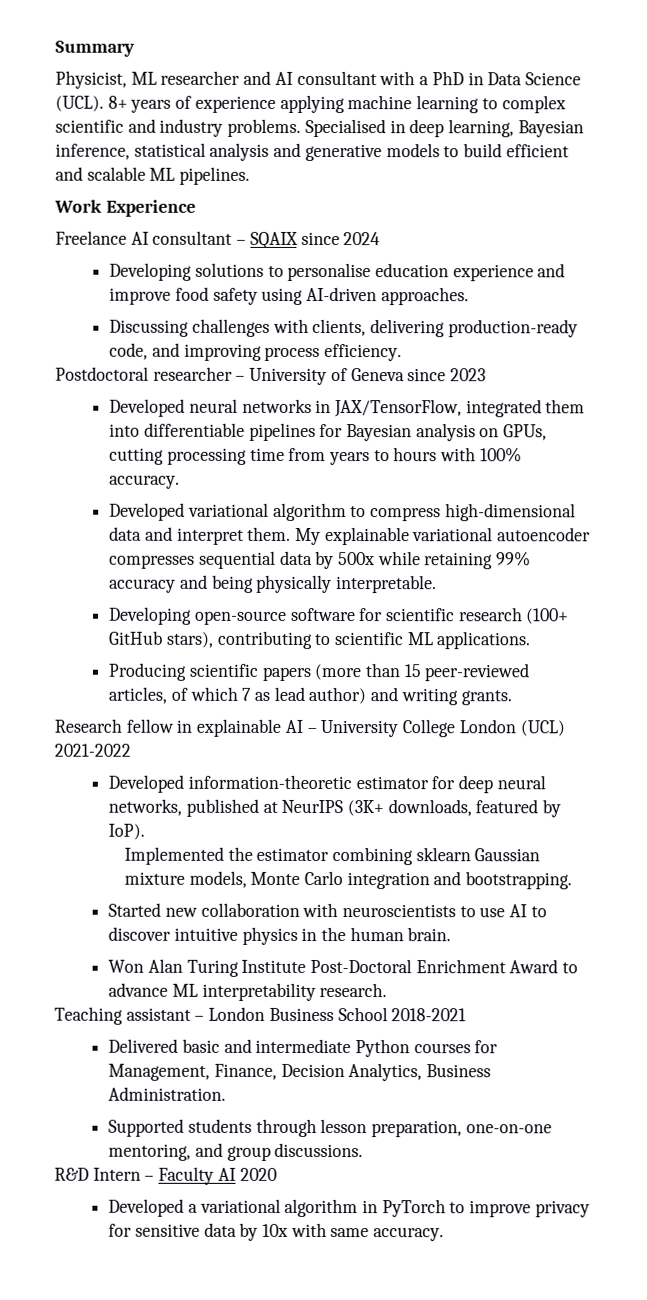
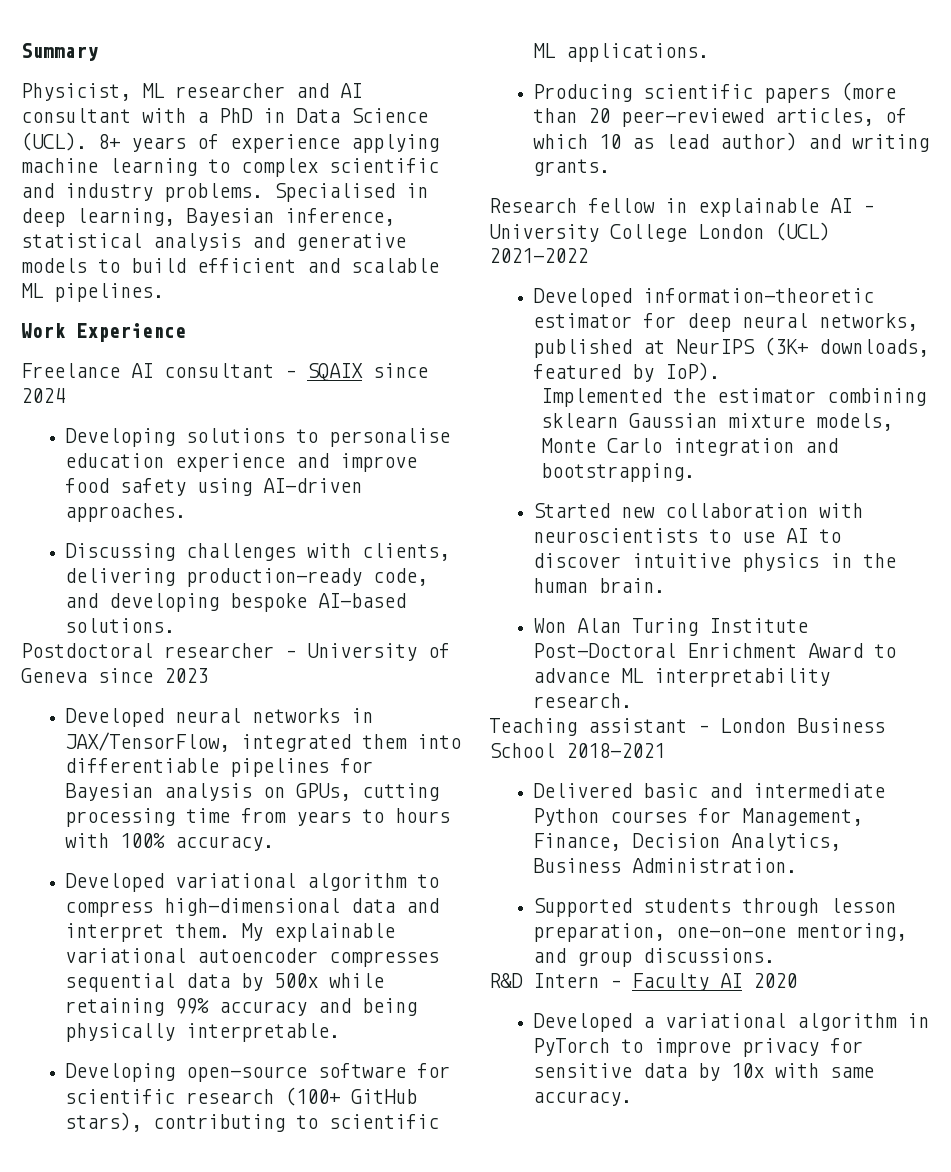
[183,343,403,362] improving process efficiency. -> [109,593,407,612] [65,618,176,633] developing bespoke AI-based solutions.
[403,664,421,678] 15 -> [588,108,611,123] 20
[241,687,252,701] 7 -> [599,134,622,149] 10

